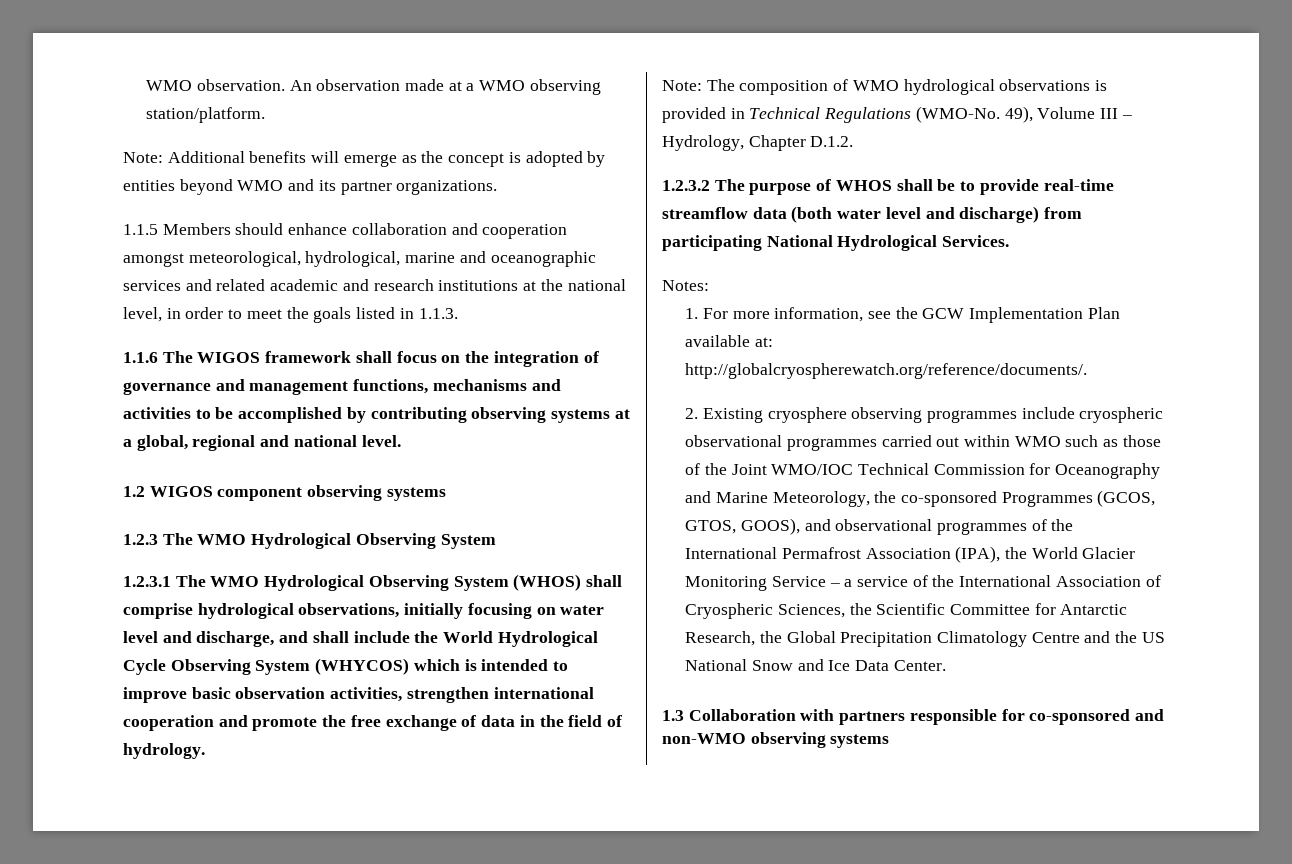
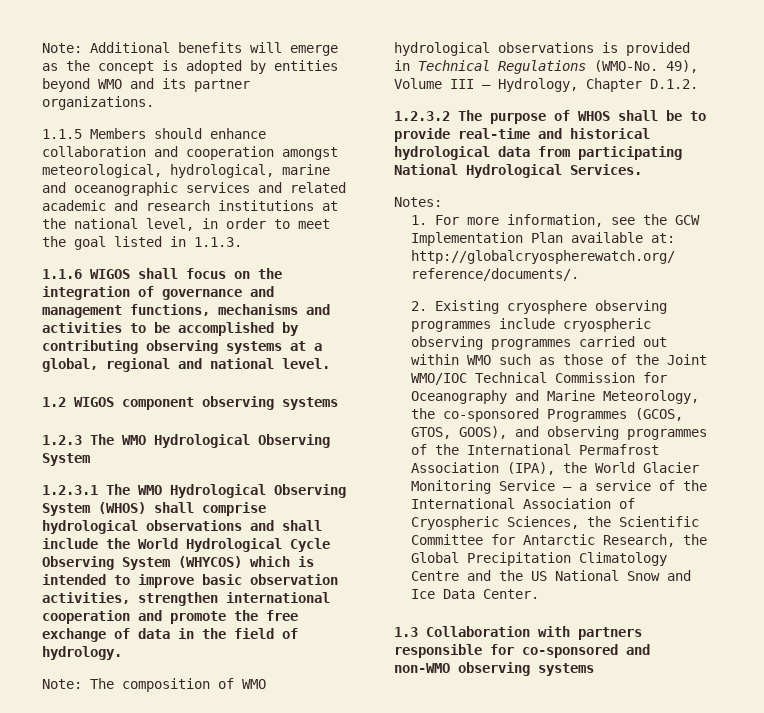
[146,79,601,95] [146,107,266,123] WMO observation. An observation made at a WMO observing station/platform. // -> (42, 48) none
[313,307,352,323] goals -> [74,236,106,250] goal
[162,351,352,363] The WIGOS framework -> [90,269,130,279] WIGOS
[298,603,605,619] [123,631,275,647] observations, initially focusing on water level and discharge, -> [146,520,242,531] observations
[662,206,1040,223] streamflow data (both water level and discharge) -> [538,128,650,139] [394,146,530,160] and historical hydrological data
[685,435,783,447] observational -> [410,336,483,350] observing
[835,519,933,531] observational -> [546,426,619,440] observing

